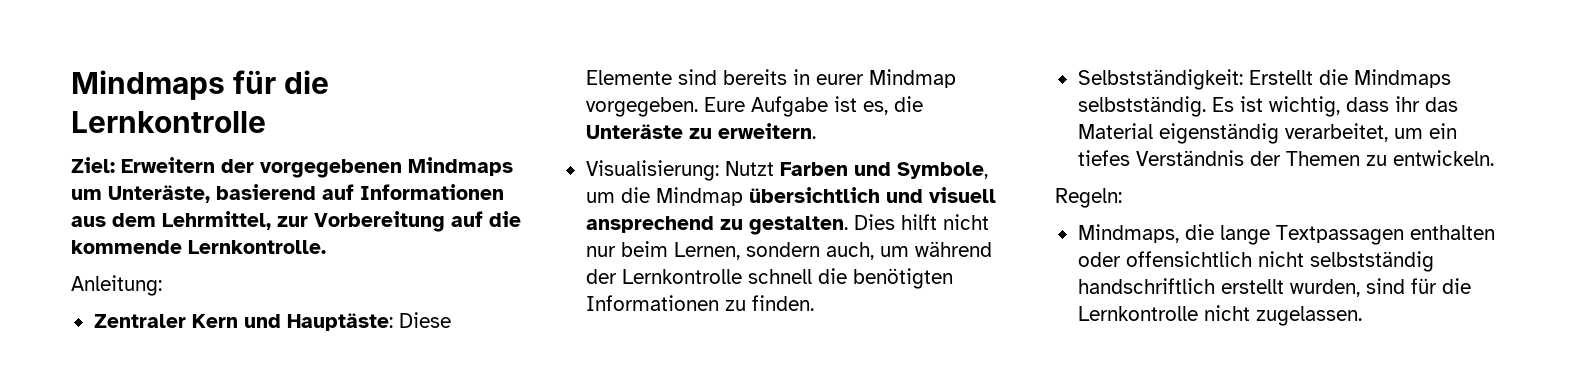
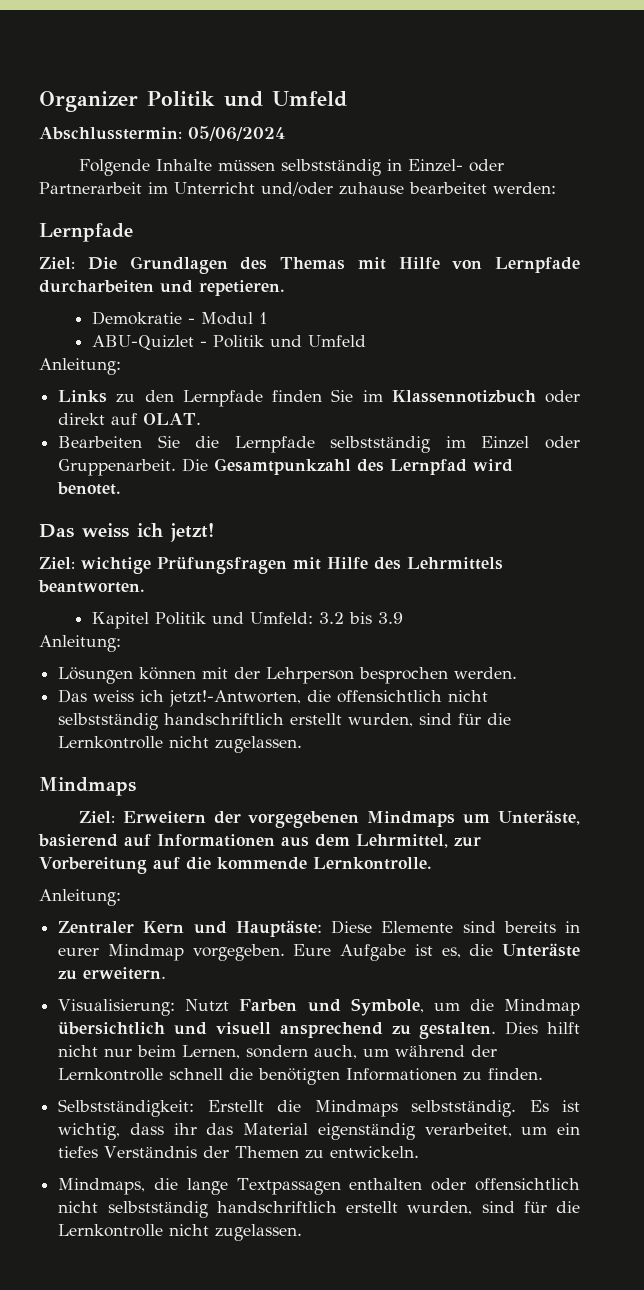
[71,70,330,100] [71,111,266,133] Mindmaps für die Lernkontrolle -> [39,91,347,112] [39,126,285,141] [78,159,504,176] [39,182,556,196] [39,223,133,242] [39,256,580,274] [39,280,285,296] [91,311,267,325] [91,335,366,350] [39,358,121,375] [58,389,580,407] [58,413,202,425] [58,435,580,453] [58,458,514,476] [57,482,122,495] [39,523,214,542] [39,557,503,574] [38,580,145,593] [91,612,403,629] [39,635,121,652] [58,667,518,684] [58,689,489,707] [58,713,512,730] [58,736,303,753] [39,777,136,796] Organizer Politik und Umfeld // Abschlusstermin: 05/06/2024 // Folgende Inhalte müssen selbstständig in Einzel- oder Partnerarbeit im Unterricht und/oder zuhause bearbeitet werden: // Lernpfade // Ziel: Die Grundlagen des Themas mit Hilfe von Lernpfade durcharbeiten und repetieren. // Demokratie - Modul 1 // ABU-Quizlet - Politik und Umfeld // Anleitung: // Links zu den Lernpfade finden Sie im Klassennotizbuch oder direkt auf OLAT. // Bearbeiten Sie die Lernpfade selbstständig im Einzel oder Gruppenarbeit. Die Gesamtpunkzahl des Lernpfad wird benotet. // Das weiss ich jetzt! // Ziel: wichtige Prüfungsfragen mit Hilfe des Lehrmittels beantworten. // Kapitel Politik und Umfeld: 3.2 bis 3.9 // Anleitung: // Lösungen können mit der Lehrperson besprochen werden. // Das weiss ich jetzt!-Antworten, die offensichtlich nicht selbstständig handschriftlich erstellt wurden, sind für die Lernkontrolle nicht zugelassen. // Mindmaps
[1055,188,1122,208] // Regeln: -> (420, 1152) none

